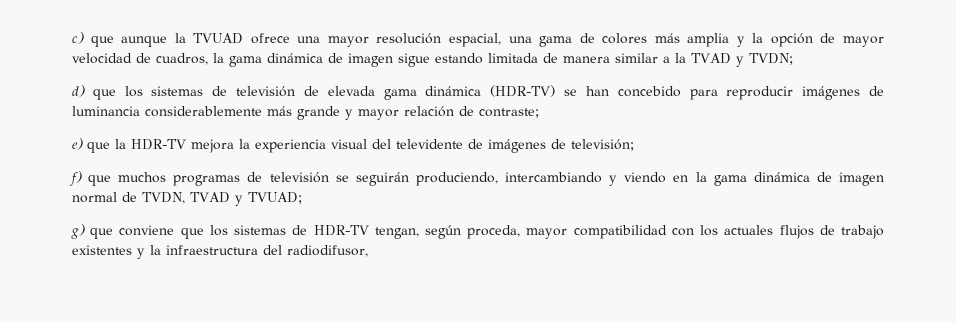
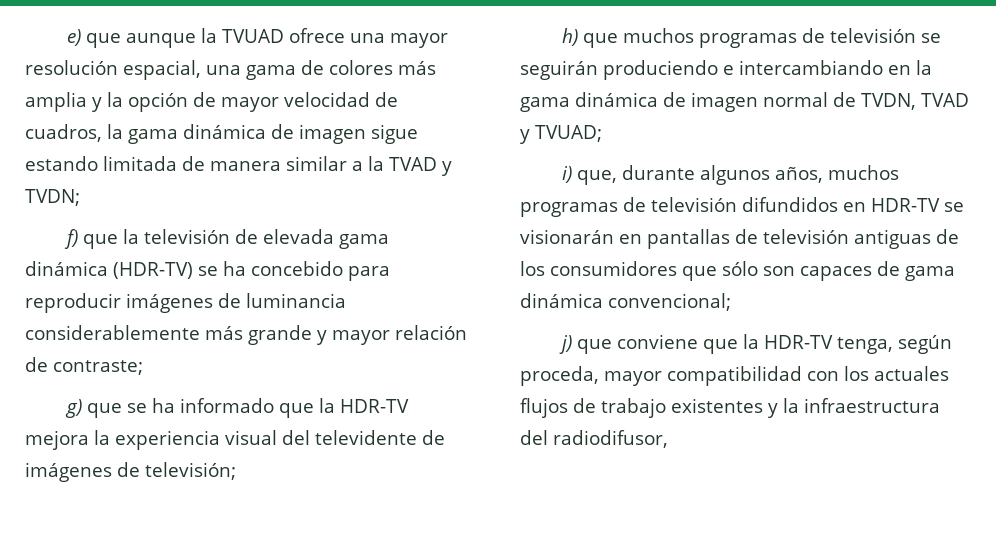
[72,32,84,44] c) -> [66,29,81,46] e)
[72,85,228,100] d) que los sistemas de -> [63,229,139,249] f) que la
[585,86,609,96] han -> [222,261,246,276] ha
[72,138,83,150] e) -> [64,398,274,418] g) que se ha informado
[69,171,82,186] f) -> [561,28,578,46] h)
[415,172,667,186] produciendo, intercambiando y viendo -> [603,60,883,80] produciendo e intercambiando
[71,224,419,239] g) que conviene que los sistemas de HDR-TV tengan, -> [561,165,899,185] [520,197,964,217] [520,229,959,249] [520,261,955,281] [520,293,731,311] [558,334,893,354] i) que, durante algunos años, muchos programas de televisión difundidos en HDR-TV se visionarán en pantallas de televisión antiguas de los consumidores que sólo son capaces de gama dinámica convencional; // j) que conviene que la HDR-TV tenga,

